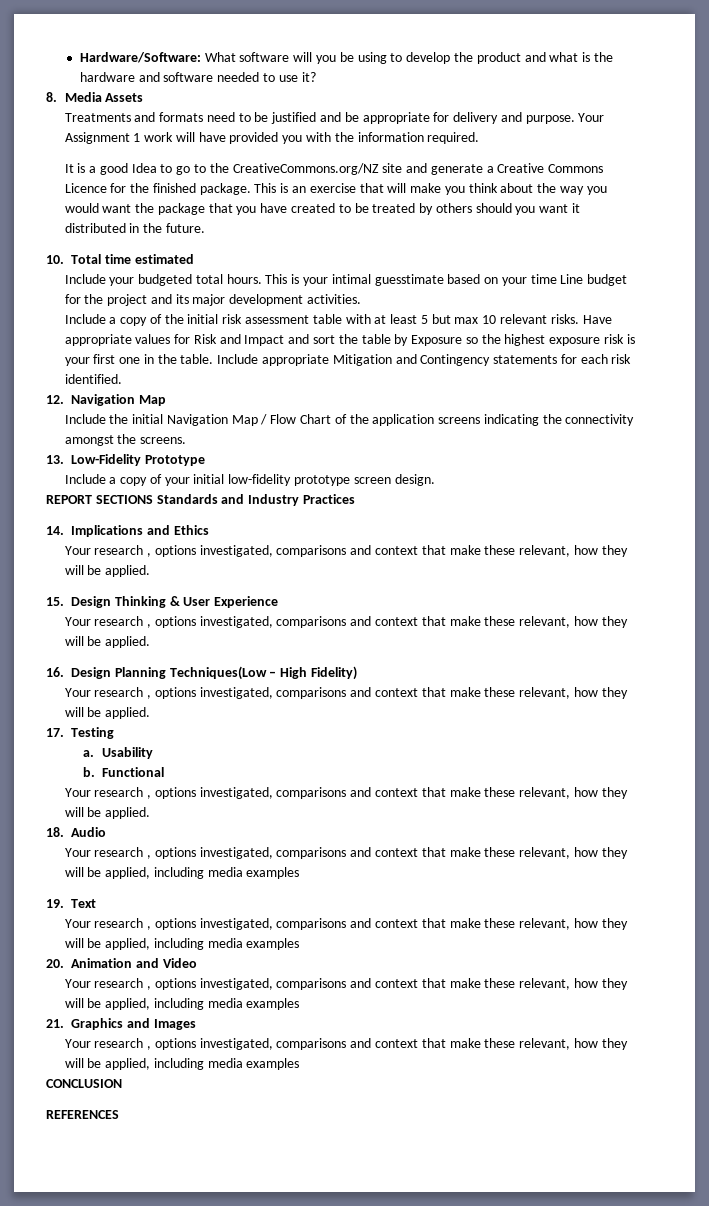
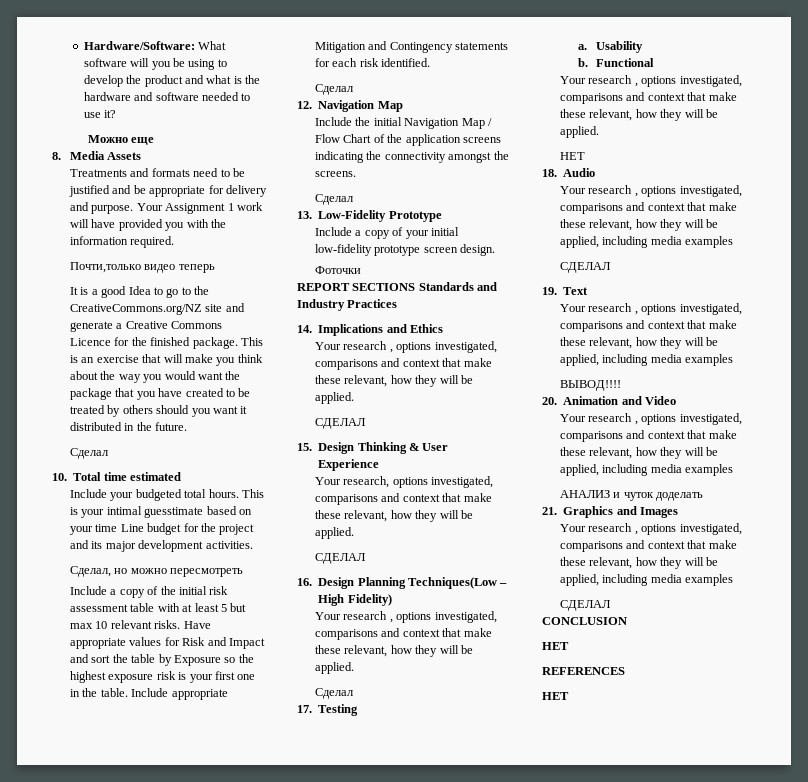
(316, 77) none -> [88,135,155,145] // Можно еще
(480, 138) none -> [70,262,215,273] // Почти,только видео теперь
(205, 228) none -> [70,448,109,459] // Сделал
(361, 299) none -> [70,566,244,577] // Сделал, но можно пересмотреть
(122, 379) none -> [315,84,354,95] // Сделал
(187, 440) none -> [315,194,354,205] // Сделал
(435, 480) none -> [315,266,362,274] // Фоточки
(151, 571) none -> [315,418,367,429] // СДЕЛАЛ
[94,616,152,628] research , -> [343,476,390,488] research,
(151, 642) none -> [315,553,367,564] // СДЕЛАЛ
(151, 713) none -> [315,688,354,699] // Сделал
(151, 813) none -> [560,152,586,160] // НЕТ
(300, 873) none -> [560,262,612,273] // СДЕЛАЛ
(300, 944) none -> [560,380,622,391] // ВЫВОД!!!!
(300, 1004) none -> [560,490,704,501] // АНАЛИЗ и чуток доделать
(300, 1064) none -> [560,600,612,611] // СДЕЛАЛ
(122, 1083) none -> [542,642,569,650] // НЕТ
(119, 1114) none -> [542,692,569,700] // НЕТ

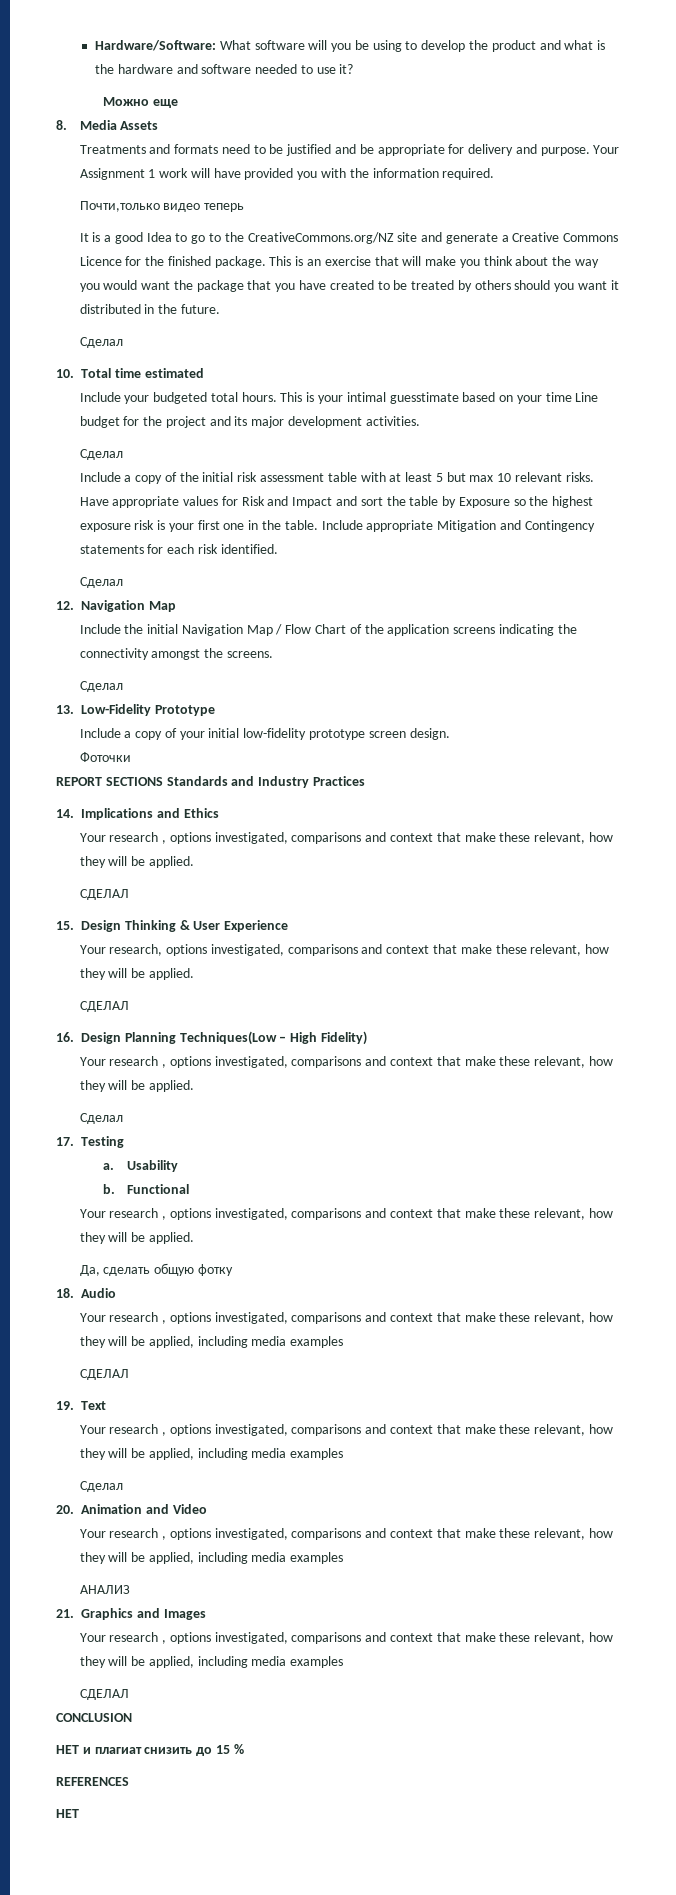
[70,566,244,577] Сделал, но можно пересмотреть -> [79,449,123,460] Сделал
[560,152,586,160] НЕТ -> [79,1263,233,1276] Да, сделать общую фотку
[560,380,622,391] ВЫВОД!!!! -> [79,1481,123,1492] Сделал
[613,492,704,501] и чуток доделать -> (130, 1589) none
(569, 646) none -> [82,1744,244,1756] и плагиат снизить до 15 %

